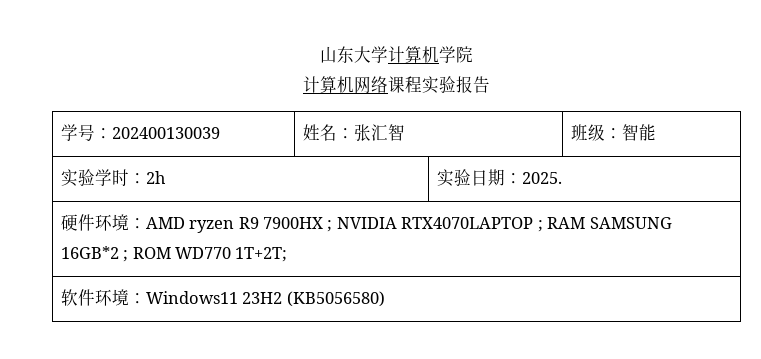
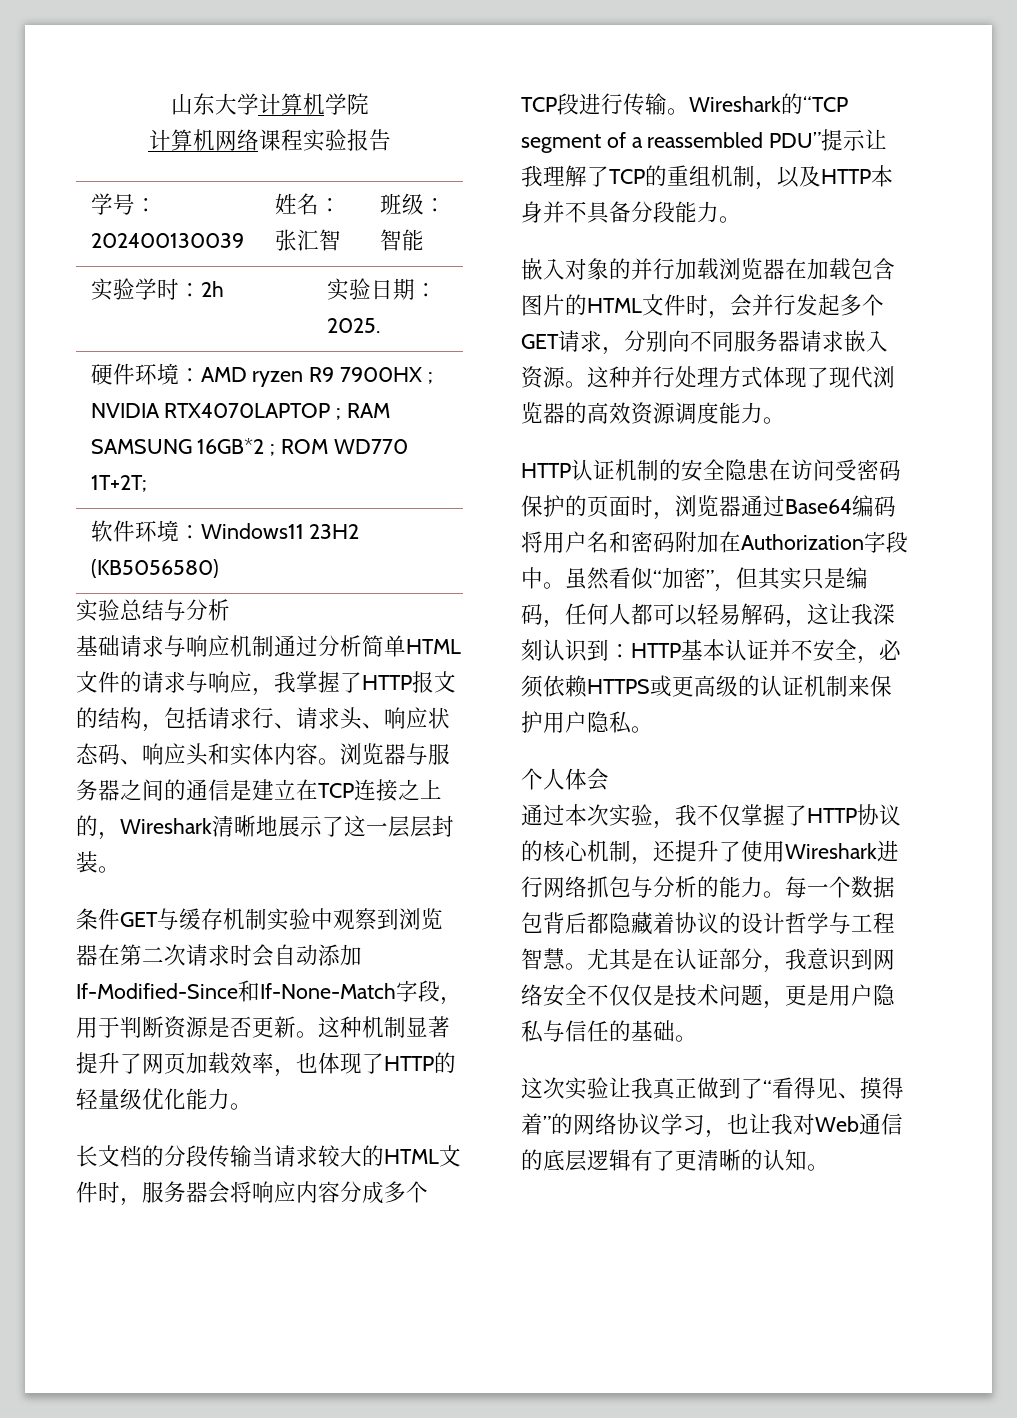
(385, 299) none -> [76,599,230,622] [76,635,461,657] [76,671,456,696] [76,707,450,732] [76,743,450,766] [76,779,442,801] [76,815,454,840] [76,851,120,873] [76,908,443,931] [76,944,362,967] [76,980,462,1005] [76,1016,450,1039] [76,1052,456,1077] [76,1088,252,1110] [76,1145,461,1167] [76,1181,428,1206] [521,93,848,115] [521,129,888,153] [521,165,893,190] [521,201,741,224] [521,258,895,280] [521,294,884,319] [521,330,888,355] [521,366,895,389] [521,402,785,425] [521,459,901,482] [521,495,896,520] [521,531,908,553] [521,567,868,592] [521,603,895,628] [521,639,902,664] [521,675,892,698] [521,711,653,734] [521,768,609,791] [521,804,901,829] [521,840,899,865] [521,876,895,898] [521,912,895,935] [521,948,895,973] [521,984,895,1009] [521,1020,697,1043] [521,1077,904,1100] [521,1113,903,1138] [521,1149,829,1172] // 实验总结与分析 // 基础请求与响应机制通过分析简单HTML文件的请求与响应，我掌握了HTTP报文的结构，包括请求行、请求头、响应状态码、响应头和实体内容。浏览器与服务器之间的通信是建立在TCP连接之上的，Wireshark清晰地展示了这一层层封装。 // 条件GET与缓存机制实验中观察到浏览器在第二次请求时会自动添加If-Modified-Since和If-None-Match字段，用于判断资源是否更新。这种机制显著提升了网页加载效率，也体现了HTTP的轻量级优化能力。 // 长文档的分段传输当请求较大的HTML文件时，服务器会将响应内容分成多个TCP段进行传输。Wireshark的“TCP segment of a reassembled PDU”提示让我理解了TCP的重组机制，以及HTTP本身并不具备分段能力。 // 嵌入对象的并行加载浏览器在加载包含图片的HTML文件时，会并行发起多个GET请求，分别向不同服务器请求嵌入资源。这种并行处理方式体现了现代浏览器的高效资源调度能力。 // HTTP认证机制的安全隐患在访问受密码保护的页面时，浏览器通过Base64编码将用户名和密码附加在Authorization字段中。虽然看似“加密”，但其实只是编码，任何人都可以轻易解码，这让我深刻认识到：HTTP基本认证并不安全，必须依赖HTTPS或更高级的认证机制来保护用户隐私。 // 个人体会 // 通过本次实验，我不仅掌握了HTTP协议的核心机制，还提升了使用Wireshark进行网络抓包与分析的能力。每一个数据包背后都隐藏着协议的设计哲学与工程智慧。尤其是在认证部分，我意识到网络安全不仅仅是技术问题，更是用户隐私与信任的基础。 // 这次实验让我真正做到了“看得见、摸得着”的网络协议学习，也让我对Web通信的底层逻辑有了更清晰的认知。

